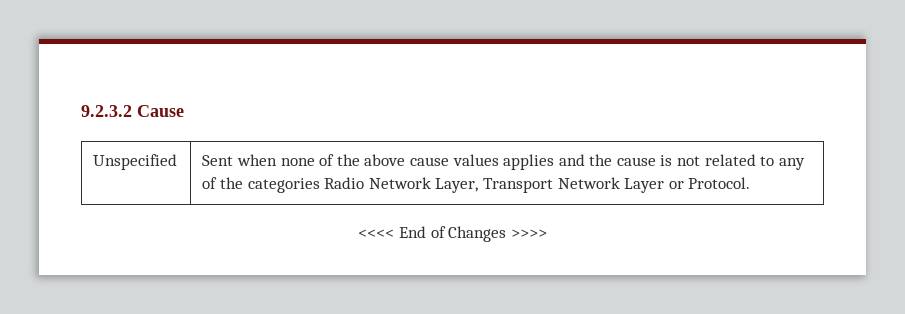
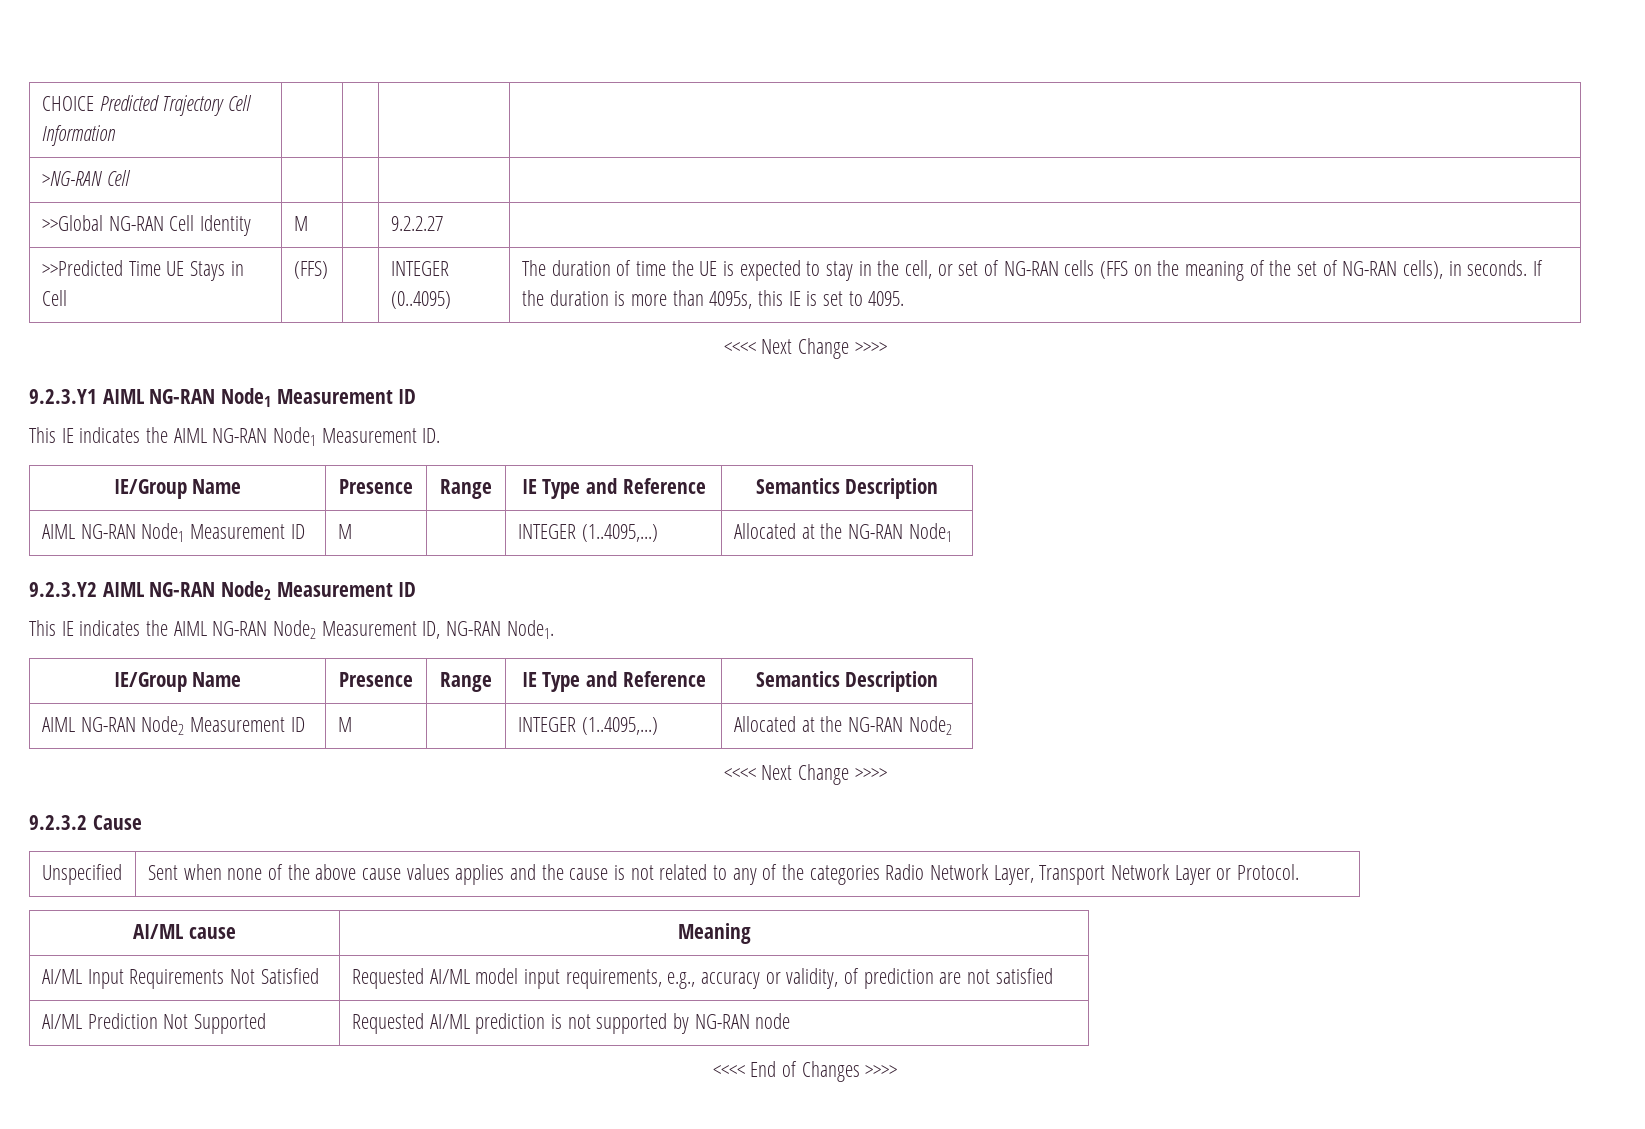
(81, 111) none -> [41,95,252,116] [41,125,115,146] [41,170,131,186] [41,215,251,236] [293,216,308,231] [390,216,443,231] [41,260,244,281] [41,290,67,306] [293,261,328,279] [390,261,449,276] [390,291,451,309] [521,260,1544,281] [521,290,905,309] [723,338,887,359] [29,388,417,407] [29,427,441,446] [113,479,242,499] [339,479,413,494] [440,479,492,499] [521,478,706,499] [755,478,939,499] [41,523,305,542] [337,524,352,539] [517,524,658,542] [733,523,952,542] [29,581,417,600] [29,620,554,639] [113,672,242,692] [339,672,413,687] [440,672,492,692] [521,671,706,692] [755,671,939,692] [41,716,305,735] [337,717,352,732] [517,717,658,735] [733,716,952,735] [723,764,887,785] CHOICE Predicted Trajectory Cell Information | | | | // >NG-RAN Cell | | | | // >>Global NG-RAN Cell Identity | M | | 9.2.2.27 | // >>Predicted Time UE Stays in Cell | (FFS) | | INTEGER (0..4095) | The duration of time the UE is expected to stay in the cell, or set of NG-RAN cells (FFS on the meaning of the set of NG-RAN cells), in seconds. If the duration is more than 4095s, this IE is set to 4095. // <<<< Next Change >>>> // 9.2.3.Y1 AIML NG-RAN Node1 Measurement ID // This IE indicates the AIML NG-RAN Node1 Measurement ID. // IE/Group Name | Presence | Range | IE Type and Reference | Semantics Description // AIML NG-RAN Node1 Measurement ID | M | | INTEGER (1..4095,...) | Allocated at the NG-RAN Node1 // 9.2.3.Y2 AIML NG-RAN Node2 Measurement ID // This IE indicates the AIML NG-RAN Node2 Measurement ID, NG-RAN Node1. // IE/Group Name | Presence | Range | IE Type and Reference | Semantics Description // AIML NG-RAN Node2 Measurement ID | M | | INTEGER (1..4095,...) | Allocated at the NG-RAN Node2 // <<<< Next Change >>>> //
(751, 183) none -> [133,924,236,939] [677,923,751,944] [41,968,319,989] [351,968,1053,989] [41,1013,266,1034] [351,1013,791,1034] // AI/ML cause | Meaning // AI/ML Input Requirements Not Satisfied | Requested AI/ML model input requirements, e.g., accuracy or validity, of prediction are not satisfied // AI/ML Prediction Not Supported | Requested AI/ML prediction is not supported by NG-RAN node

